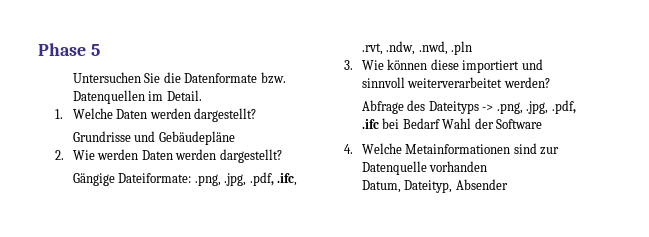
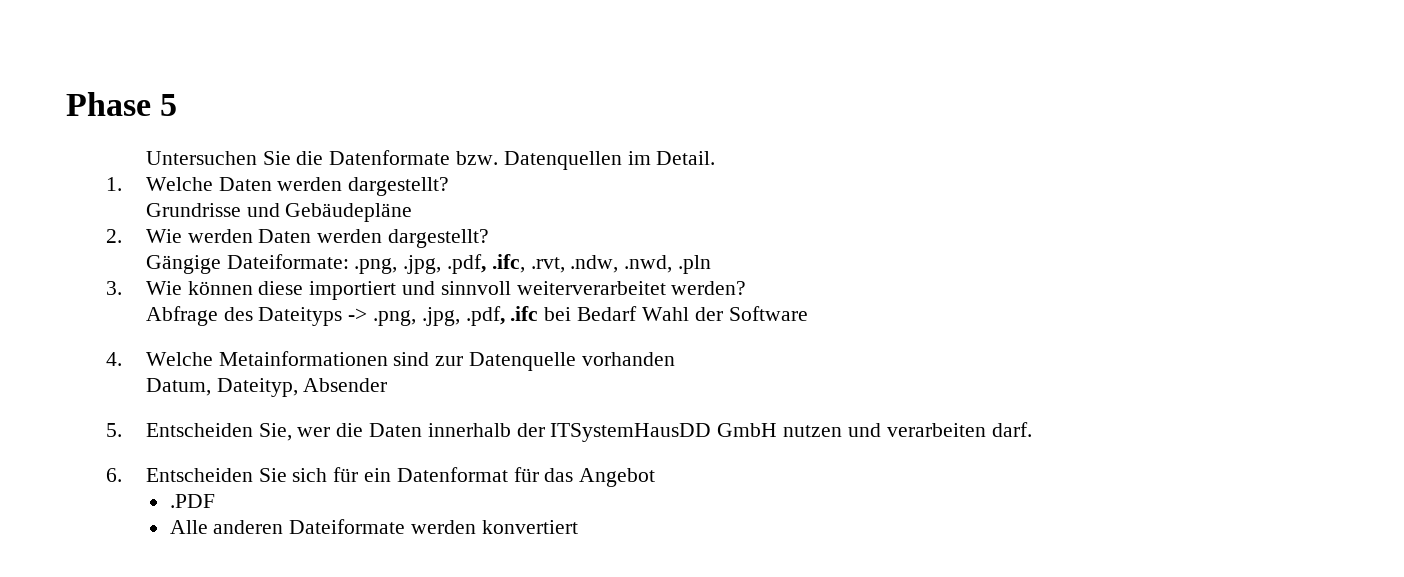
(508, 184) none -> [105,422,1032,442] [105,467,656,487] [169,494,215,508] [169,519,578,534] // 5. Entscheiden Sie, wer die Daten innerhalb der ITSystemHausDD GmbH nutzen und verarbeiten darf. // 6. Entscheiden Sie sich für ein Datenformat für das Angebot // .PDF // Alle anderen Dateiformate werden konvertiert

